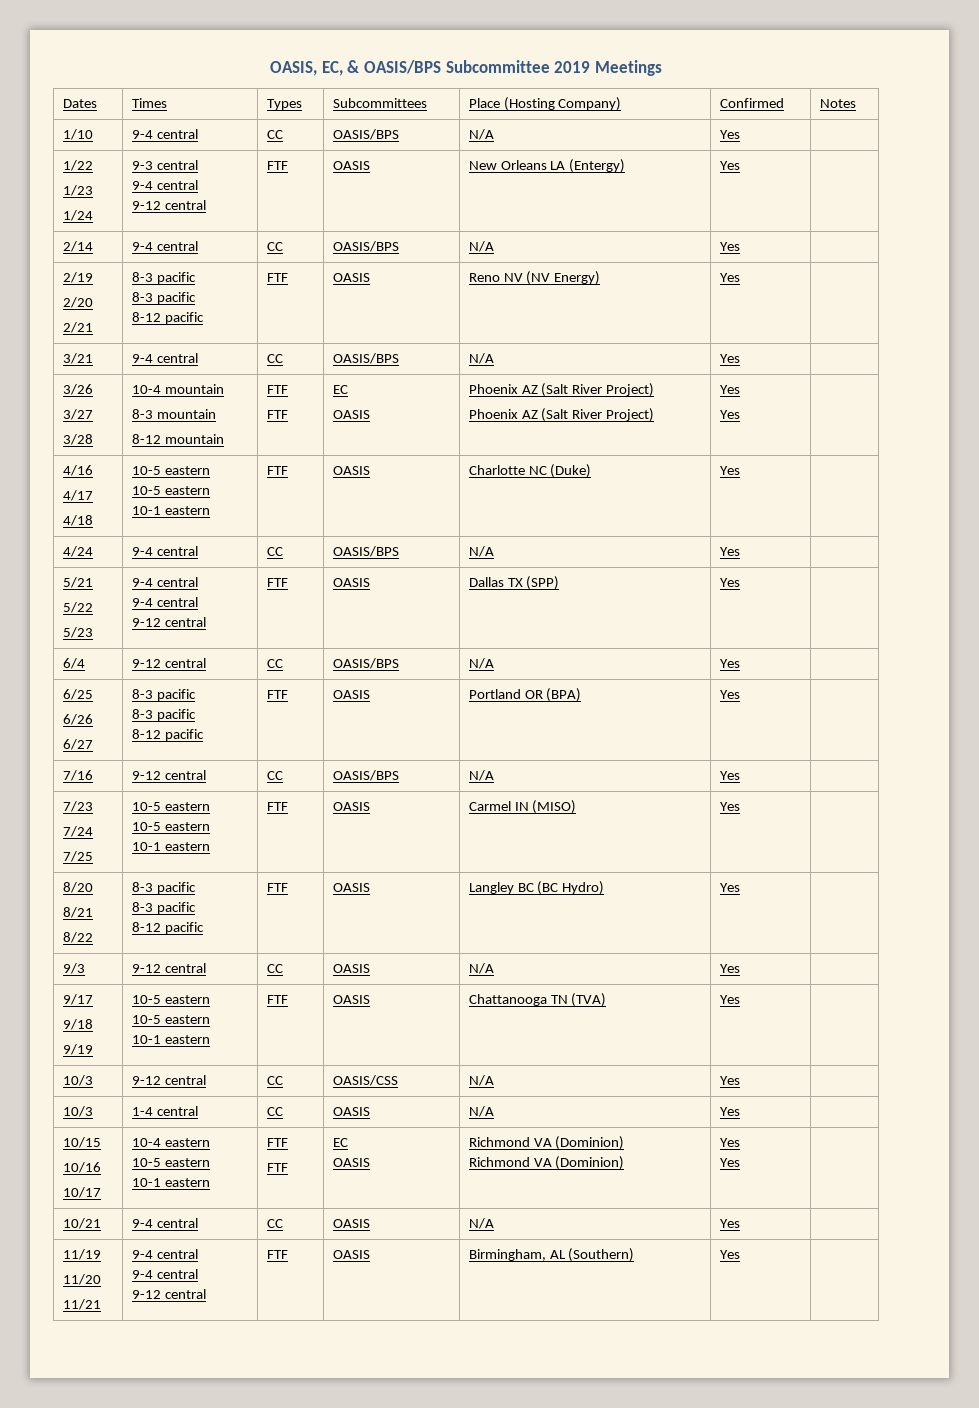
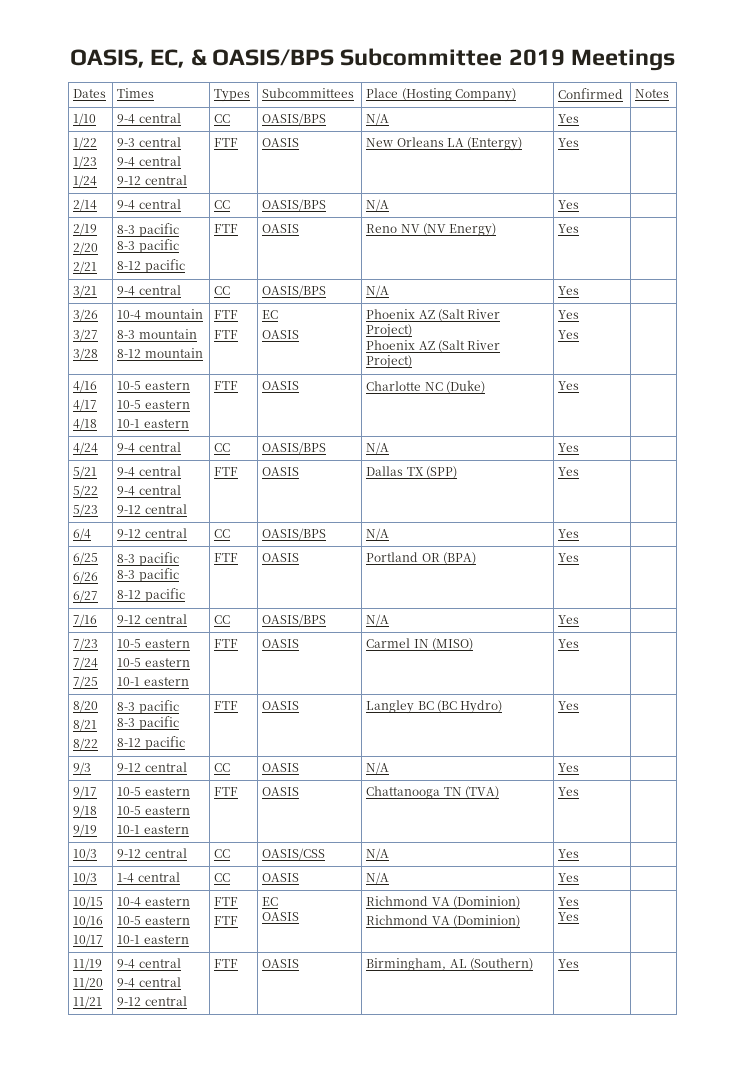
[62,1218,101,1229] [131,1218,198,1228] [266,1219,283,1228] [332,1219,370,1228] [468,1218,494,1229] [719,1219,740,1228] // 10/21 | 9-4 central | CC | OASIS | N/A | Yes | -> (580, 916) none

